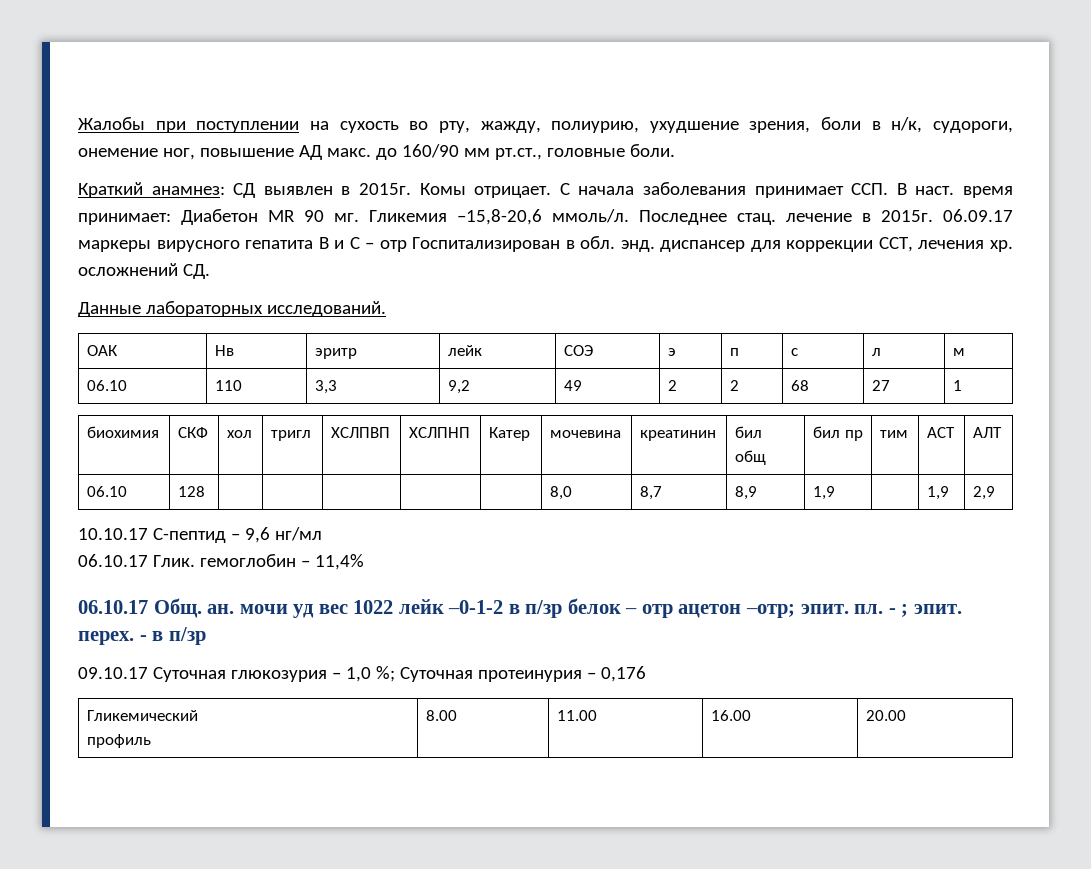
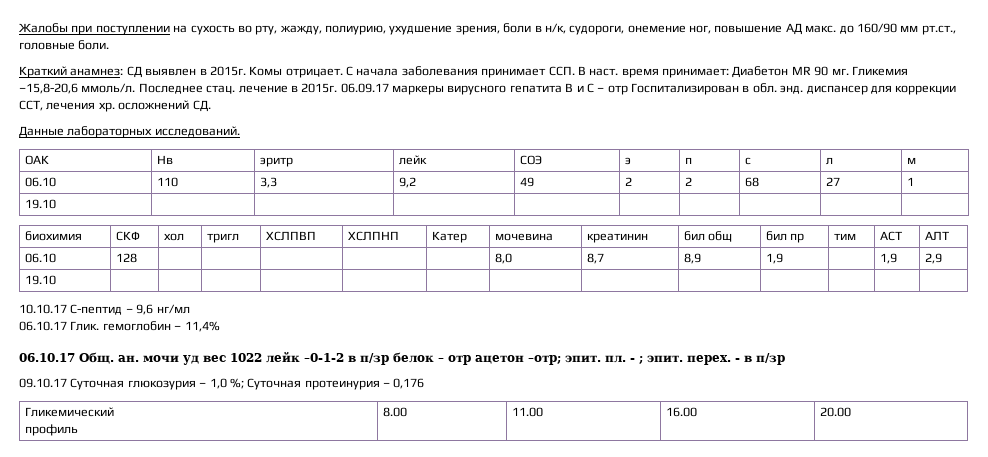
(963, 385) none -> [24,199,56,209] // 19.10 | | | | | | | | |
(996, 493) none -> [24,275,56,285] // 19.10 | | | | | | | | | | | | |

